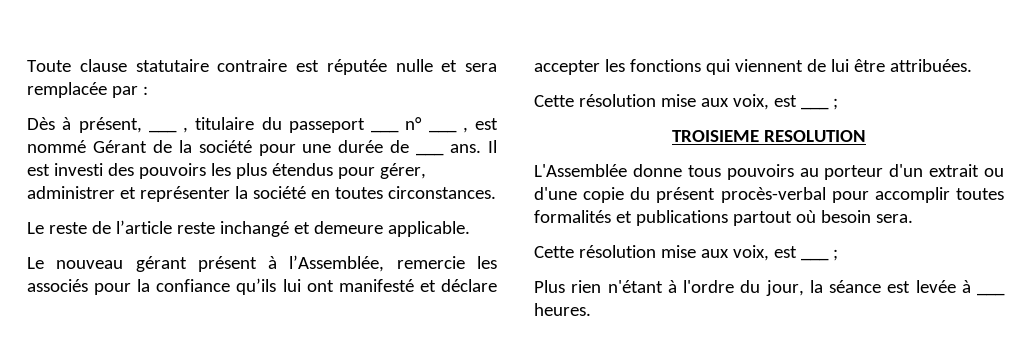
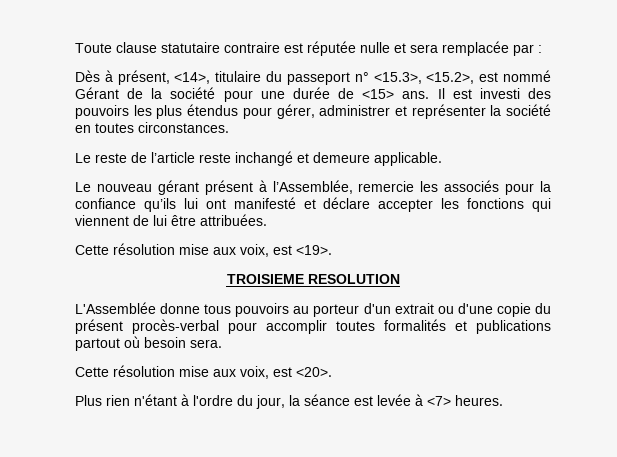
[148,127,188,133] ___ , -> [174,72,211,84] <14>,
[371,130,399,133] [405,117,423,130] [428,127,468,133] ___ n° ___ , -> [354,72,475,84] n° <15.3>, <15.2>,
[416,153,445,156] ___ -> [362,89,395,99] <15>
[800,98,838,110] ___ ; -> [296,245,332,255] <19>.
[800,249,838,261] ___ ; -> [296,367,332,377] <20>.
[977,293,1005,296] ___ -> [427,396,451,406] <7>

